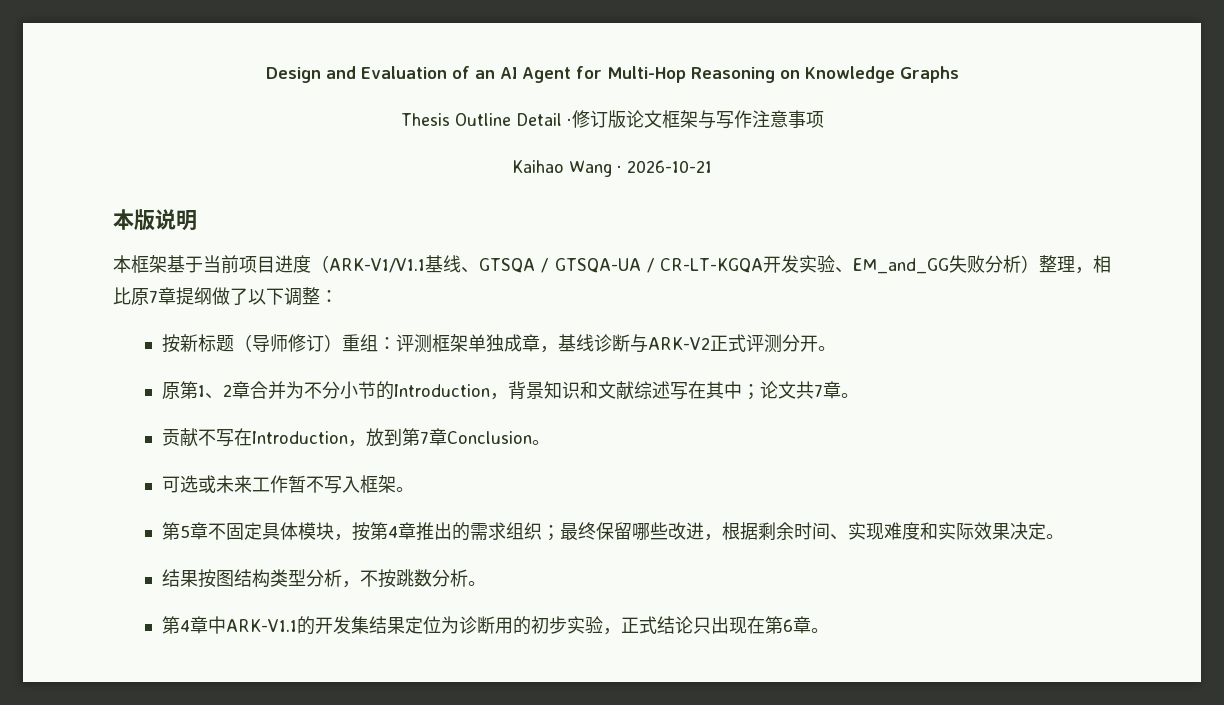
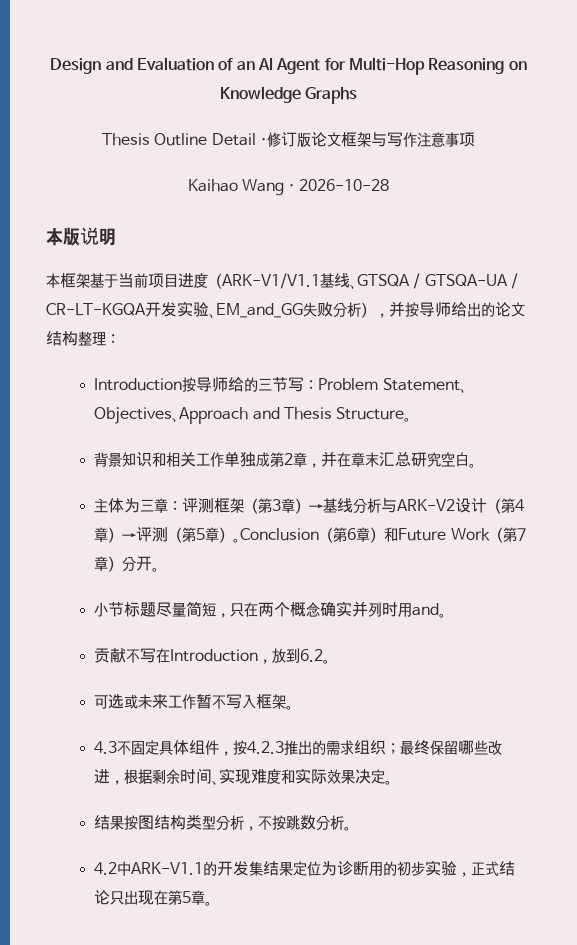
[627,160,712,173] 2026-10-21 -> [299,179,390,191] 2026-10-28
[1039,255,1111,274] [113,287,338,306] [161,334,836,353] [161,381,841,400] 整理，相比原7章提纲做了以下调整： // 按新标题（导师修订）重组：评测框架单独成章，基线诊断与ARK-V2正式评测分开。 // 原第1、2章合并为不分小节的Introduction，背景知识和文献综述写在其中；论文共7章 -> [374,301,525,318] [46,331,120,346] [94,376,467,393] [94,407,412,424] [94,451,477,468] [94,498,526,514] [94,527,526,543] [94,556,160,572] [94,601,440,618] ，并按导师给出的论文结构整理： // Introduction按导师给的三节写：Problem Statement、Objectives、Approach and Thesis Structure。 // 背景知识和相关工作单独成第2章，并在章末汇总研究空白。 // 主体为三章：评测框架（第3章）→基线分析与ARK-V2设计（第4章）→评测（第5章）。Conclusion（第6章）和Future Work（第7章）分开。 // 小节标题尽量简短，只在两个概念确实并列时用and
[401,428,532,446] 第7章Conclusion -> [300,649,324,662] 6.2
[161,522,208,540] 第5章 -> [94,741,118,754] 4.3
[297,522,416,541] 模块，按第4章 -> [189,740,285,756] 组件，按4.2.3
[161,616,208,634] 第4章 -> [94,862,118,875] 4.2
[782,619,793,632] 6 -> [182,891,192,903] 5

